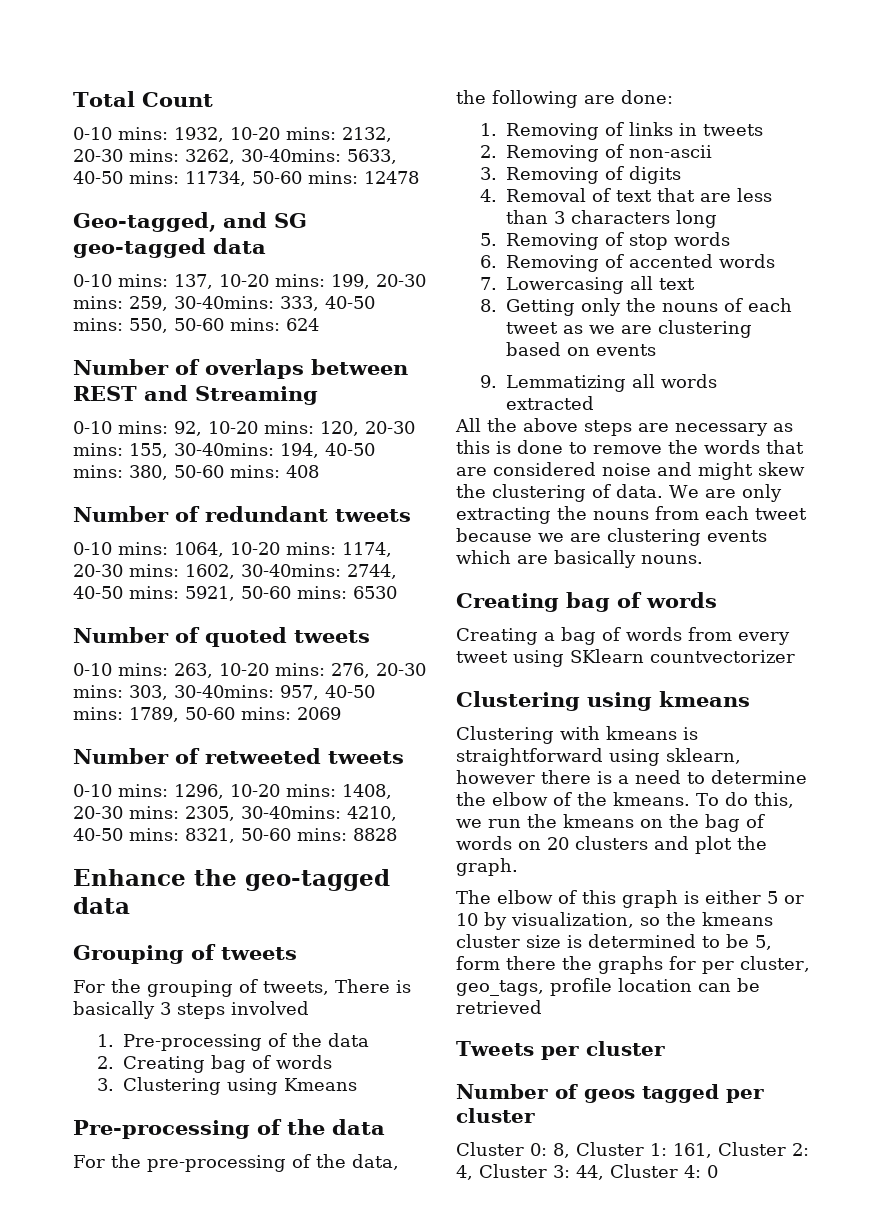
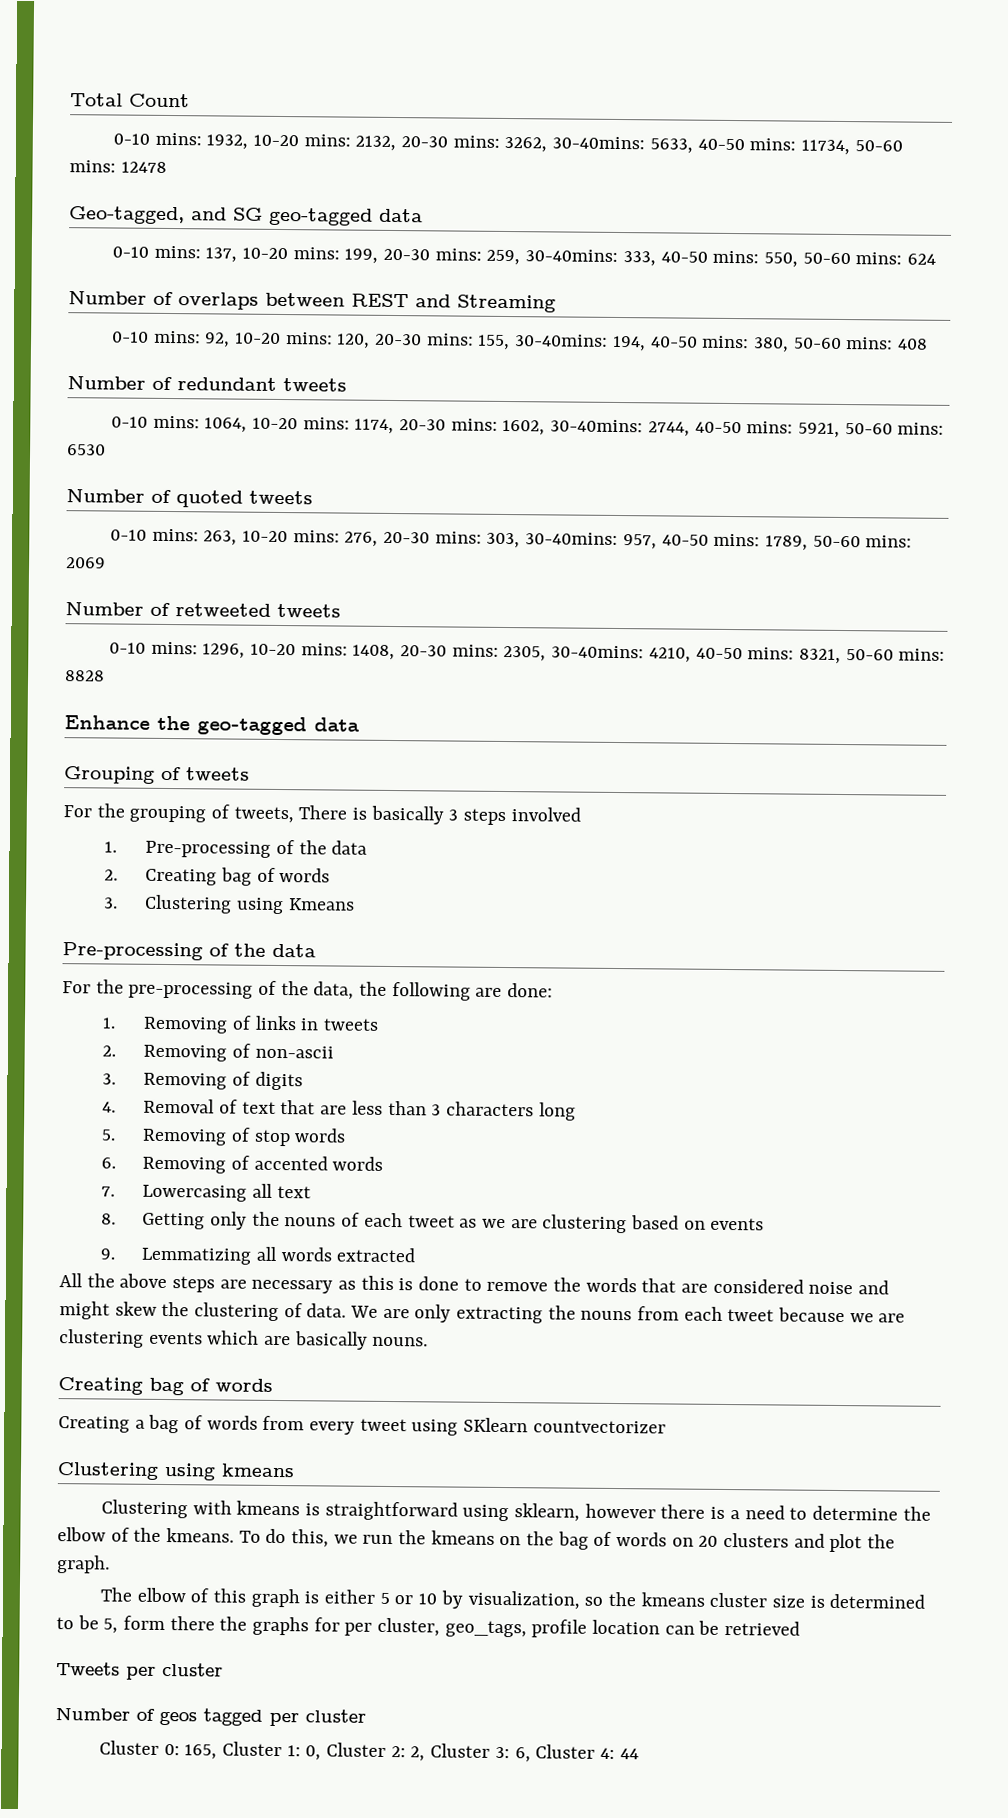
[553,1143,570,1158] 8, -> [184,1744,218,1760] 165,
[673,1143,712,1158] 161, -> [305,1745,322,1761] 0,
[456,1165,473,1180] 4, -> [410,1746,426,1762] 2,
[576,1165,604,1180] 44, -> [514,1747,531,1763] 6,
[707,1165,718,1178] 0 -> [619,1748,639,1760] 44

